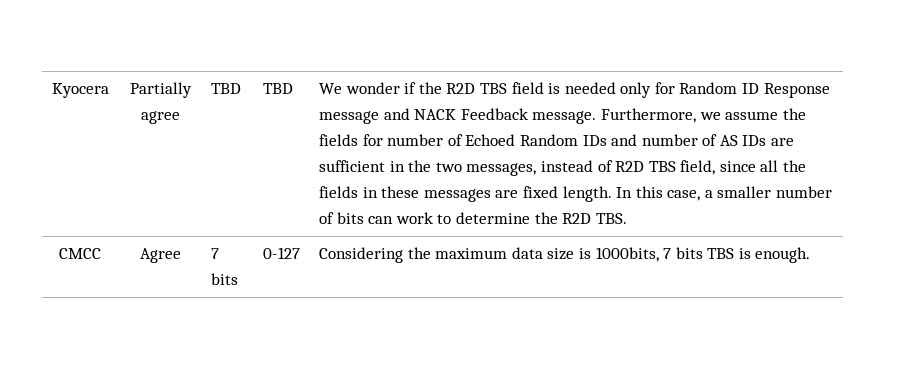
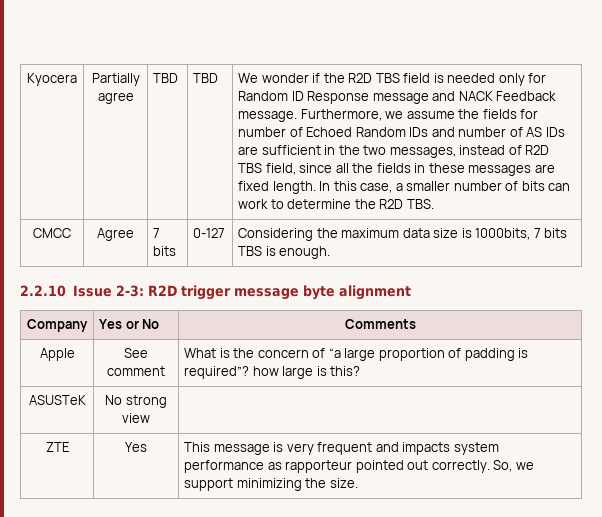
(811, 255) none -> [20,285,411,300] [27,319,88,332] [99,319,160,329] [344,319,416,329] [39,348,75,361] [124,348,148,358] [107,366,165,376] [184,348,529,361] [184,366,361,379] [28,395,86,405] [105,395,167,408] [122,413,150,423] [45,442,69,452] [125,442,147,452] [184,442,499,455] [184,460,534,473] [184,478,358,491] // 2.2.10 Issue 2-3: R2D trigger message byte alignment // Company | Yes or No | Comments // Apple | See comment | What is the concern of “a large proportion of padding is required”? how large is this? // ASUSTeK | No strong view | // ZTE | Yes | This message is very frequent and impacts system performance as rapporteur pointed out correctly. So, we support minimizing the size.

